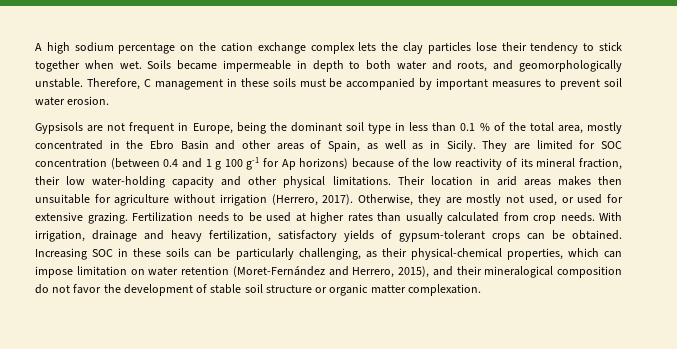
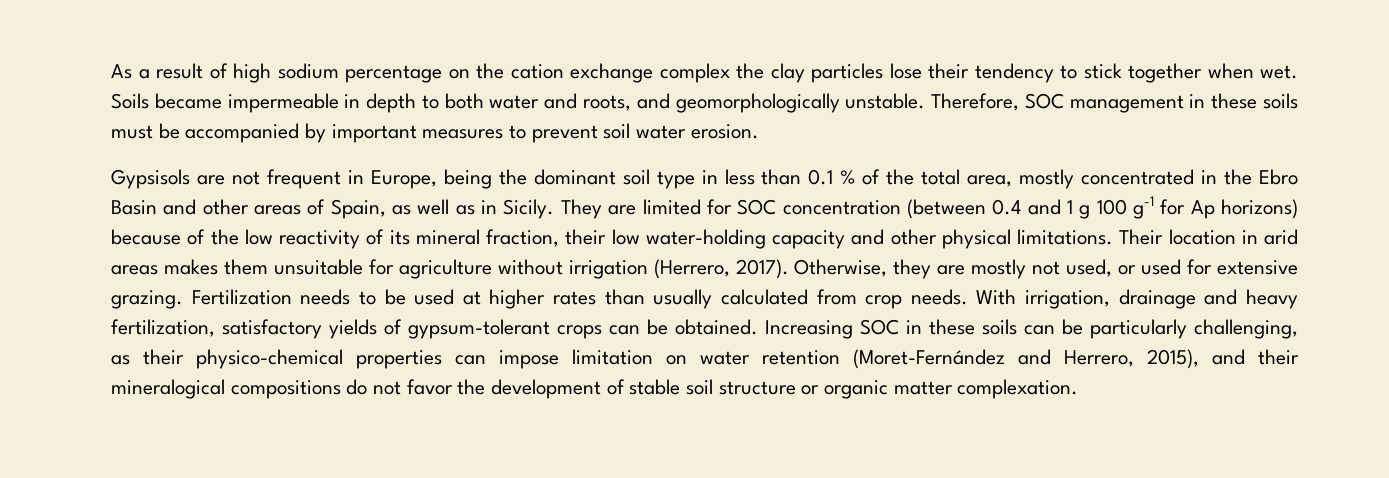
[35,43,42,51] A -> [111,63,228,79] As a result of
[358,42,377,51] lets -> (730, 73) none
[143,79,151,87] C -> [1024,93,1064,109] SOC
[597,176,622,185] then -> [223,259,268,275] them
[410,248,599,260] physical-chemical properties, which -> [196,349,442,369] physico-chemical properties
[557,266,622,278] composition -> [230,380,341,399] compositions

